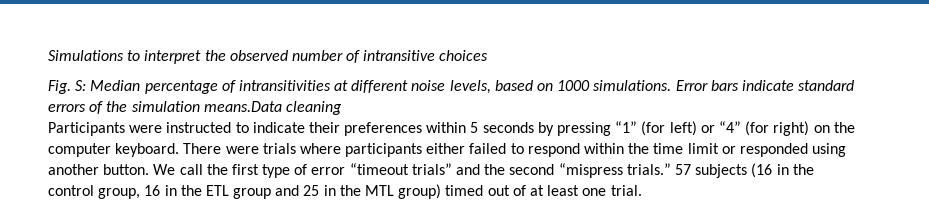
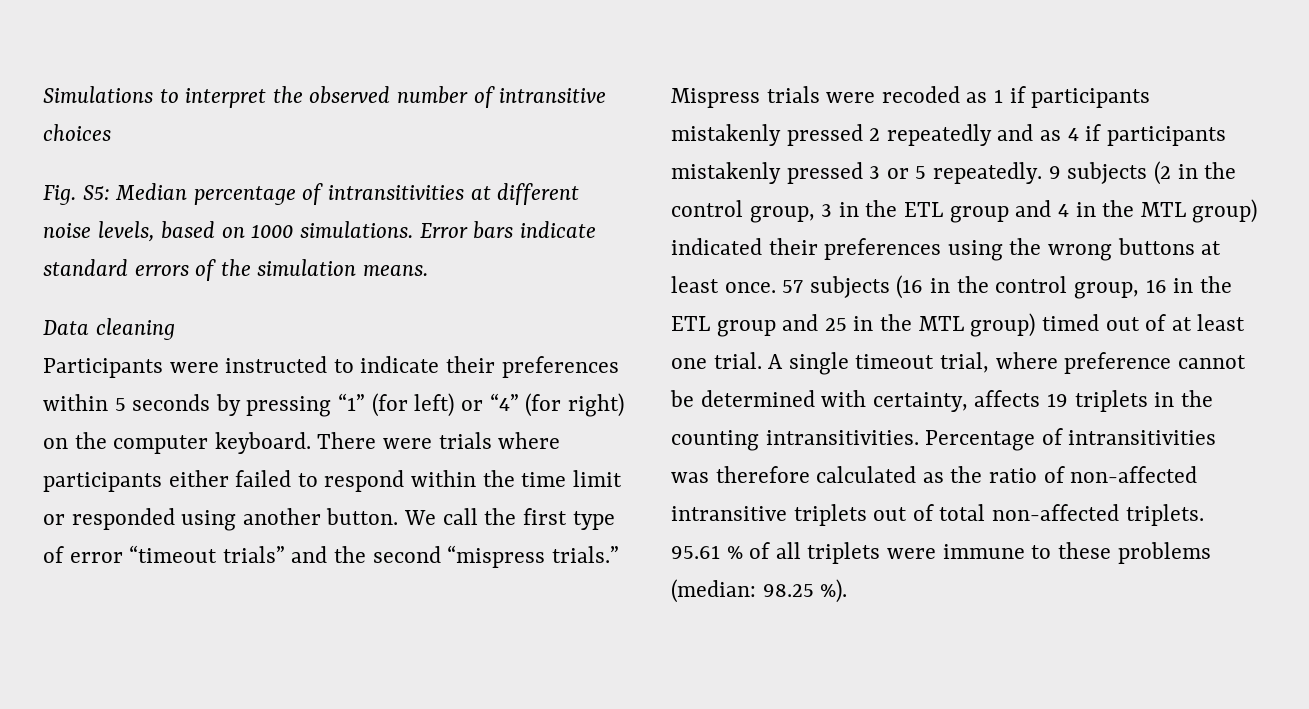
[75,80,87,91] S: -> [82,185,110,200] S5:
[203,101,282,112] means.Data -> [363,264,429,276] [43,320,89,335] means. // Data
(671, 169) none -> [671,86,1151,108] [671,124,1226,146] [671,161,1237,185] [671,199,1258,223] [671,238,1222,261] [671,276,776,293] Mispress trials were recoded as 1 if participants mistakenly pressed 2 repeatedly and as 4 if participants mistakenly pressed 3 or 5 repeatedly. 9 subjects (2 in the control group, 3 in the ETL group and 4 in the MTL group) indicated their preferences using the wrong buttons at least once.
(642, 190) none -> [768,352,1246,375] [670,390,1213,412] [671,428,1217,451] [671,466,1198,483] [671,504,1204,526] [671,542,1211,564] [671,579,848,603] A single timeout trial, where preference cannot be determined with certainty, affects 19 triplets in the counting intransitivities. Percentage of intransitivities was therefore calculated as the ratio of non-affected intransitive triplets out of total non-affected triplets. 95.61 % of all triplets were immune to these problems (median: 98.25 %).

